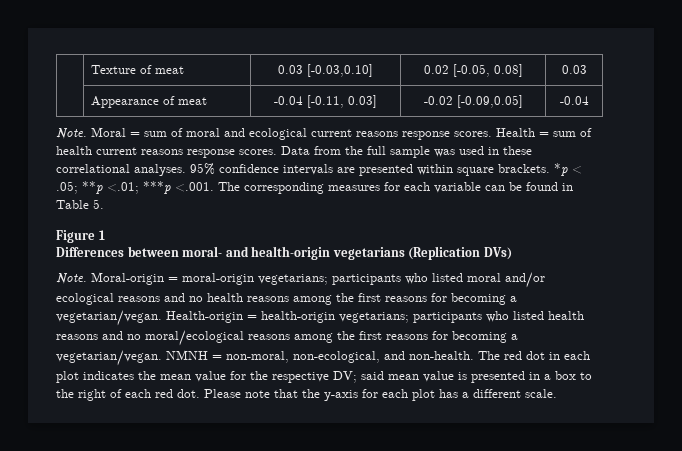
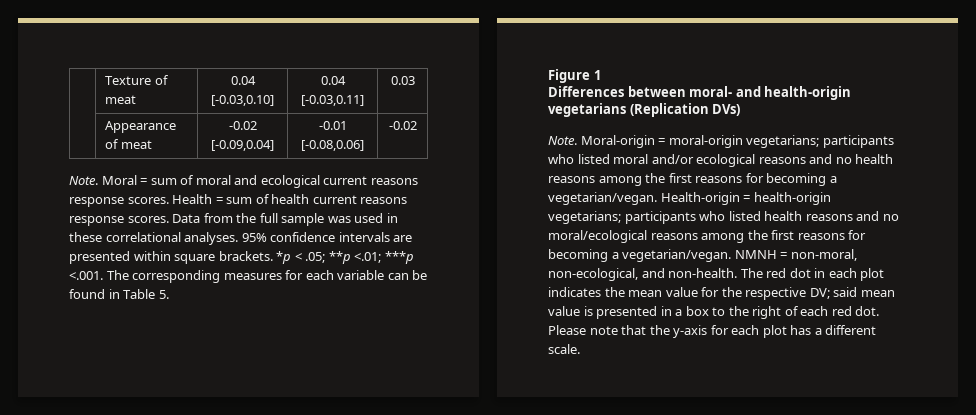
[278,65,303,74] 0.03 -> [230,76,256,85] 0.04
[423,64,523,77] 0.02 [-0.05, 0.08] -> [320,76,346,85] [301,95,364,106] 0.04 [-0.03,0.11]
[274,95,377,108] [423,95,523,108] [559,96,589,105] -0.04 [-0.11, 0.03] | -0.02 [-0.09,0.05] | -0.04 -> [228,121,257,130] [211,140,274,151] [318,121,347,130] [301,140,364,151] [388,121,417,130] -0.02 [-0.09,0.04] | -0.01 [-0.08,0.06] | -0.02

